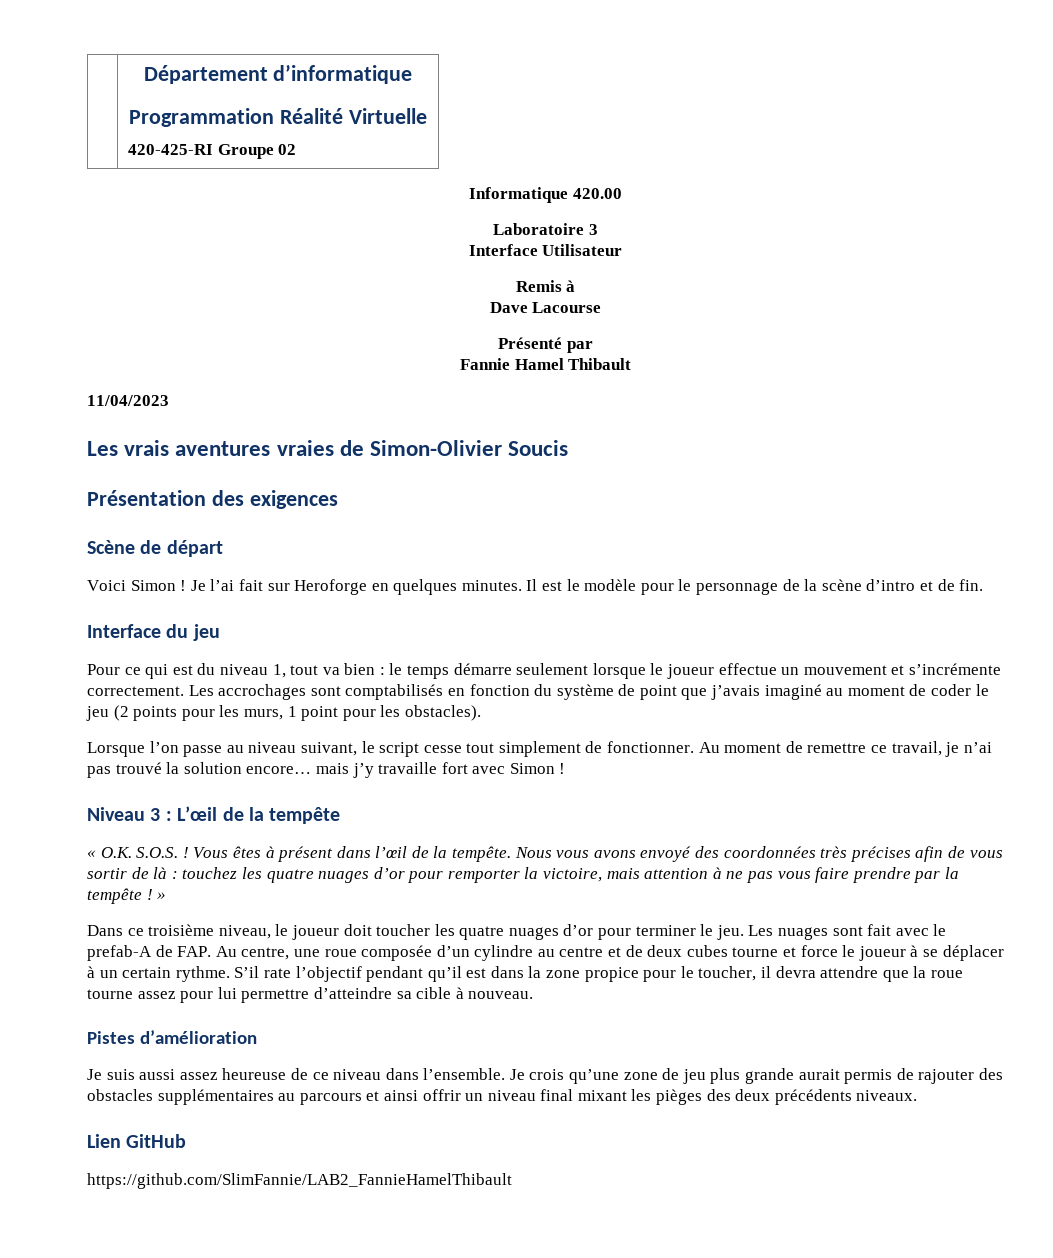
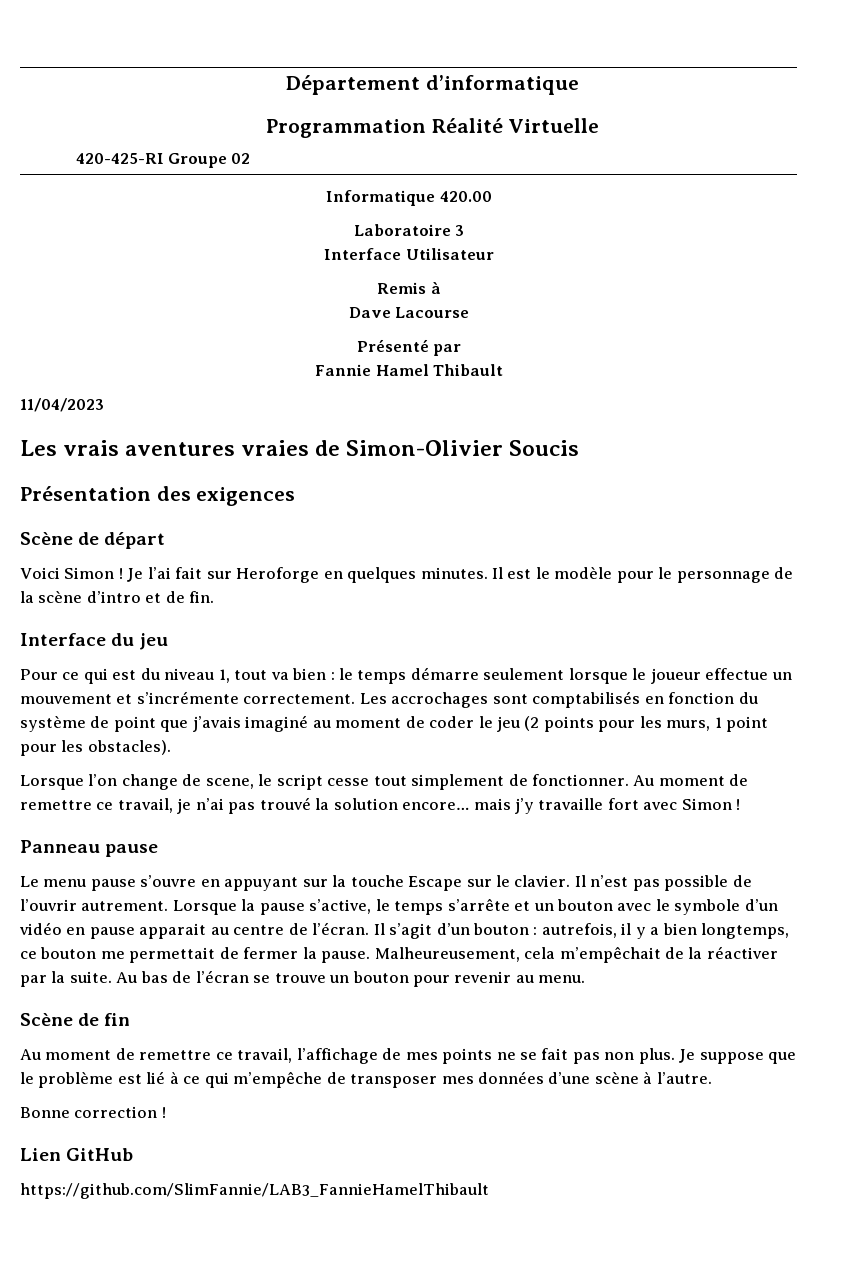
[183,742,357,757] passe au niveau suivant, -> [121,774,254,790] change de scene,
[87,806,341,824] [87,846,1003,862] [87,867,959,883] [87,888,167,904] [87,924,947,940] [87,945,1004,961] [87,966,963,982] [87,987,534,1003] [87,1030,257,1044] [87,1068,1003,1084] [87,1089,918,1105] Niveau 3 : L’œil de la tempête // « O.K. S.O.S. ! Vous êtes à présent dans l’œil de la tempête. Nous vous avons envoyé des coordonnées très précises afin de vous sortir de là : touchez les quatre nuages d’or pour remporter la victoire, mais attention à ne pas vous faire prendre par la tempête ! » // Dans ce troisième niveau, le joueur doit toucher les quatre nuages d’or pour terminer le jeu. Les nuages sont fait avec le prefab-A de FAP. Au centre, une roue composée d’un cylindre au centre et de deux cubes tourne et force le joueur à se déplacer à un certain rythme. S’il rate l’objectif pendant qu’il est dans la zone propice pour le toucher, il devra attendre que la roue tourne assez pour lui permettre d’atteindre sa cible à nouveau. // Pistes d’amélioration // Je suis aussi assez heureuse de ce niveau dans l’ensemble. Je crois qu’une zone de jeu plus grande aurait permis de rajouter des obstacles supplémentaires au parcours et ainsi offrir un niveau final mixant les pièges des deux précédents niveaux. -> [20,840,159,857] [20,875,752,891] [20,898,778,915] [19,922,790,939] [20,946,778,963] [20,970,586,987] [20,1013,131,1026] [20,1048,797,1064] [20,1071,712,1088] [20,1106,166,1118] Panneau pause // Le menu pause s’ouvre en appuyant sur la touche Escape sur le clavier. Il n’est pas possible de l’ouvrir autrement. Lorsque la pause s’active, le temps s’arrête et un bouton avec le symbole d’un vidéo en pause apparait au centre de l’écran. Il s’agit d’un bouton : autrefois, il y a bien longtemps, ce bouton me permettait de fermer la pause. Malheureusement, cela m’empêchait de la réactiver par la suite. Au bas de l’écran se trouve un bouton pour revenir au menu. // Scène de fin // Au moment de remettre ce travail, l’affichage de mes points ne se fait pas non plus. Je suppose que le problème est lié à ce qui m’empêche de transposer mes données d’une scène à l’autre. // Bonne correction !
[87,1173,512,1189] https://github.com/SlimFannie/LAB2_FannieHamelThibault -> [20,1183,489,1199] https://github.com/SlimFannie/LAB3_FannieHamelThibault

